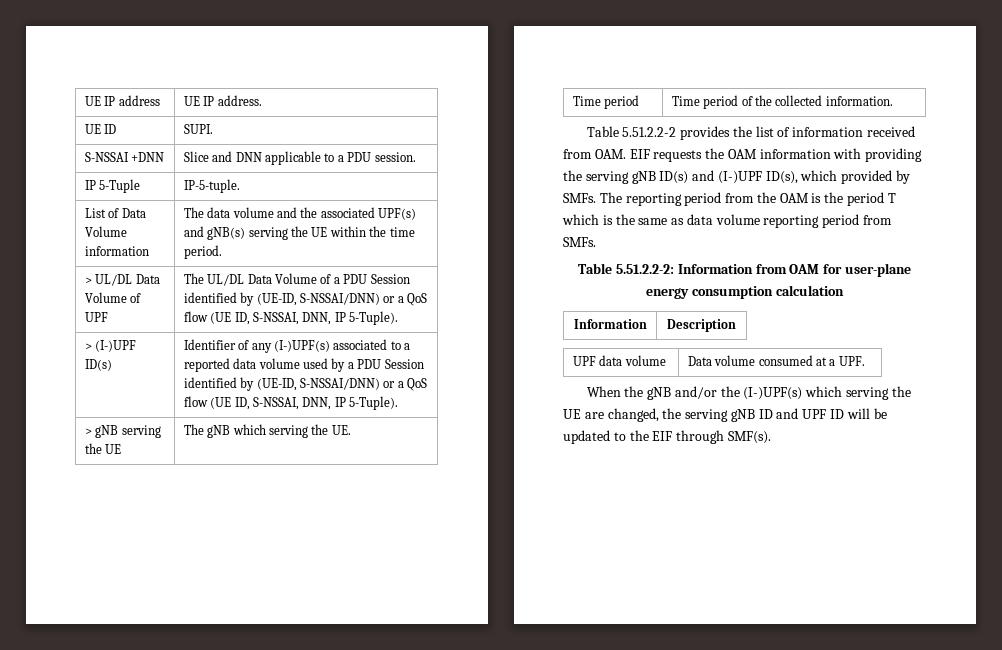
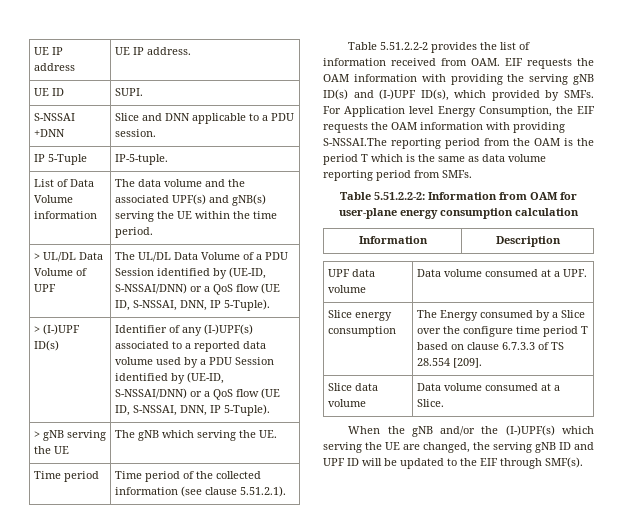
[825,96,893,106] information. -> [114,486,286,497] information (see clause 5.51.2.1).
[599,192,622,203] The -> [323,106,595,117] [323,122,565,133] [323,138,387,146] For Application level Energy Consumption, the EIF requests the OAM information with providing S-NSSAI.The
(865, 361) none -> [327,310,392,321] [327,326,396,337] [416,310,585,321] [416,326,588,337] [416,342,564,350] [416,358,482,368] [327,383,378,391] [327,399,366,407] [416,383,560,391] [416,399,444,407] // Slice energy consumption | The Energy consumed by a Slice over the configure time period T based on clause 6.7.3.3 of TS 28.554 [209]. // Slice data volume | Data volume consumed at a Slice.

